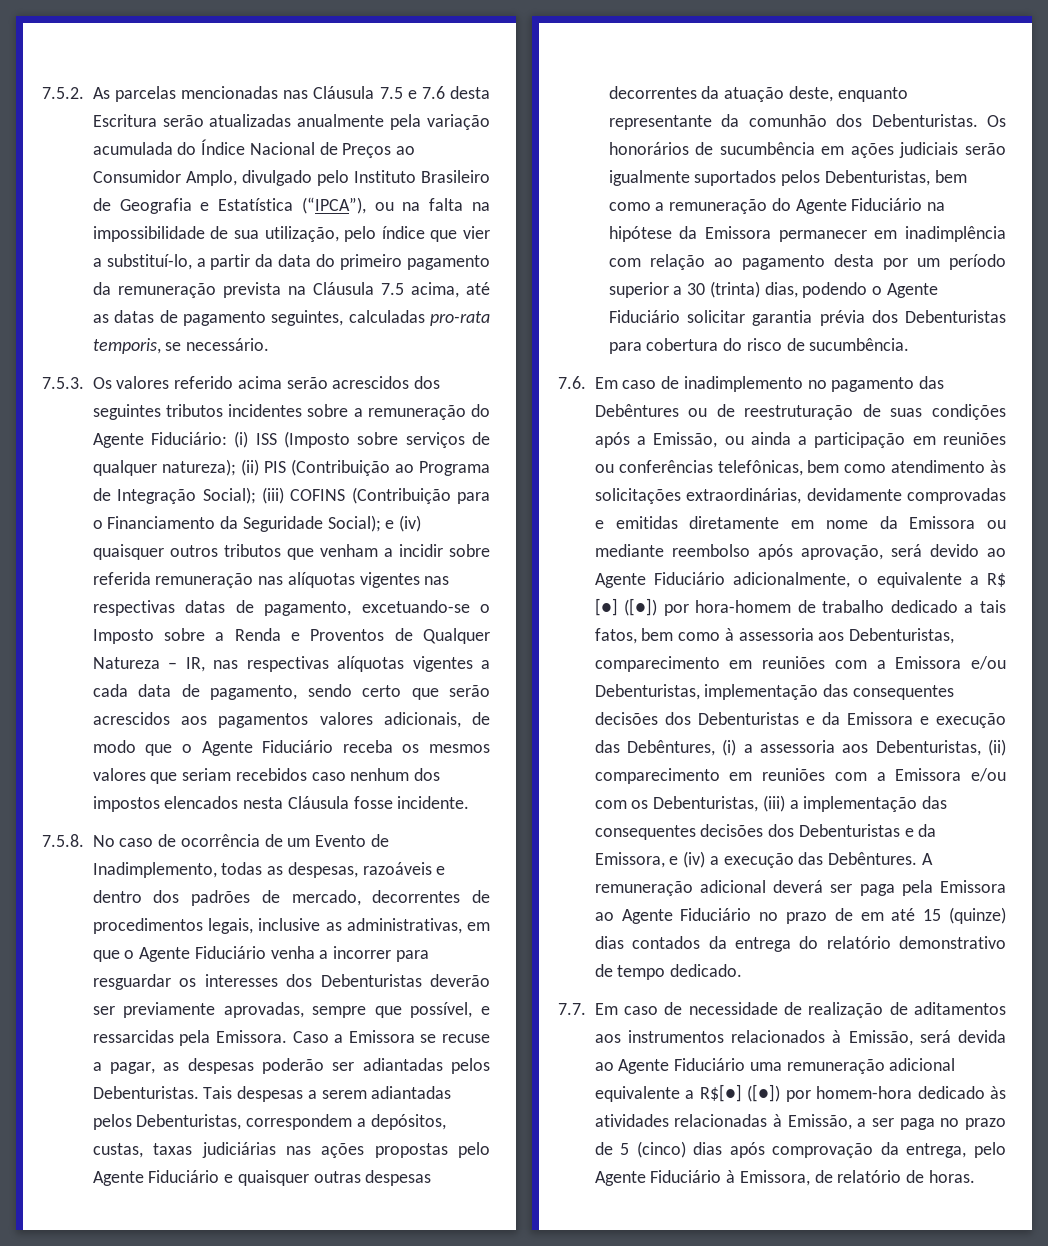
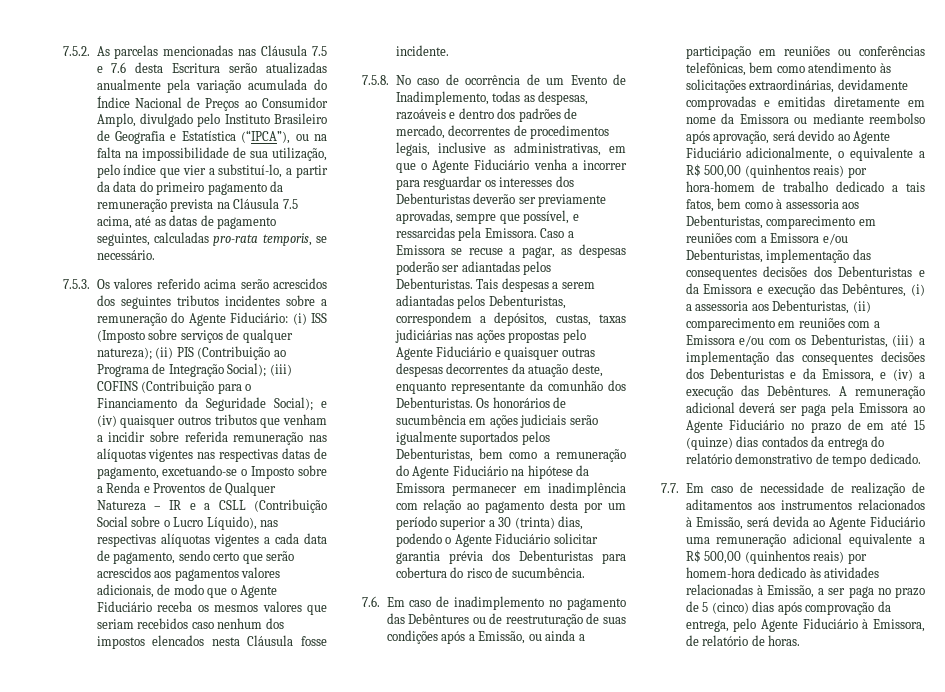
[185,657,205,672] IR, -> [169,499,327,513] [96,516,257,530] IR e a CSLL (Contribuição Social sobre o Lucro Líquido),
[594,598,658,616] [●] ([●]) -> [704,164,845,178] 500,00 (quinhentos reais)
[699,1084,781,1102] R$[●] ([●]) -> [685,550,845,564] R$ 500,00 (quinhentos reais)

